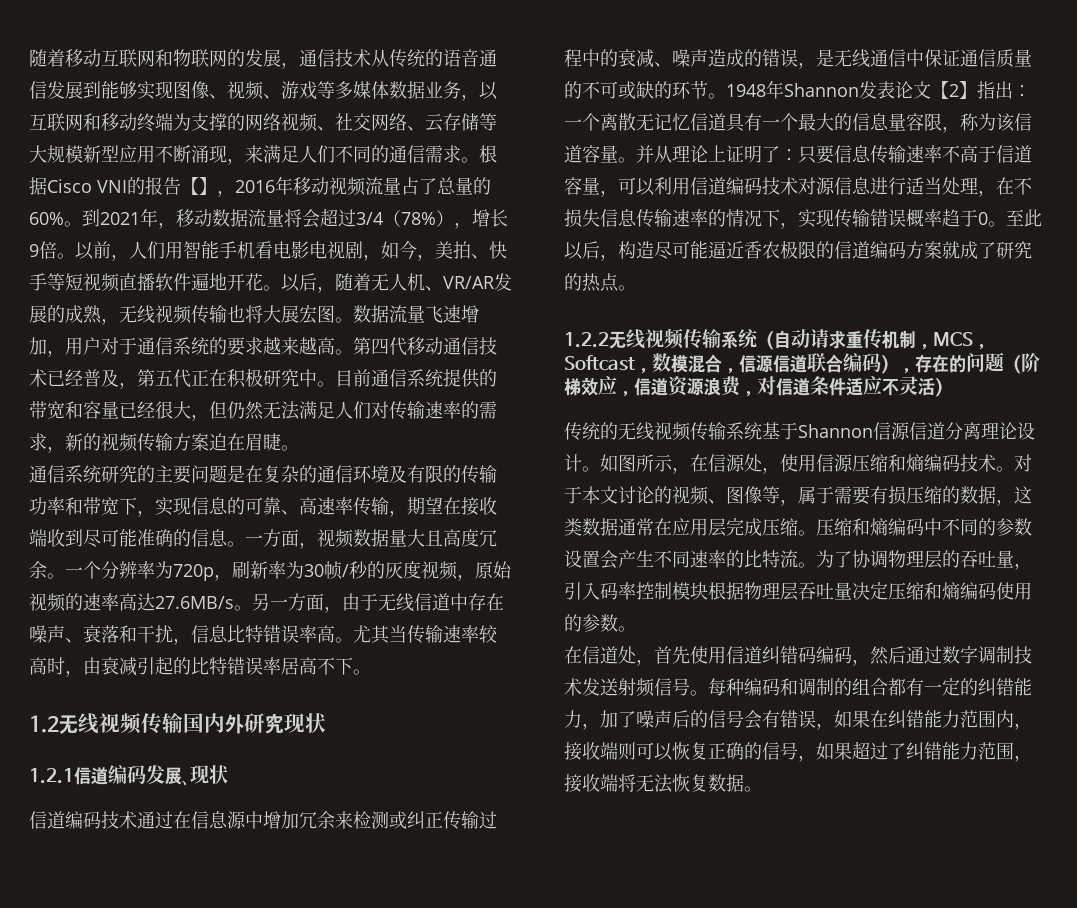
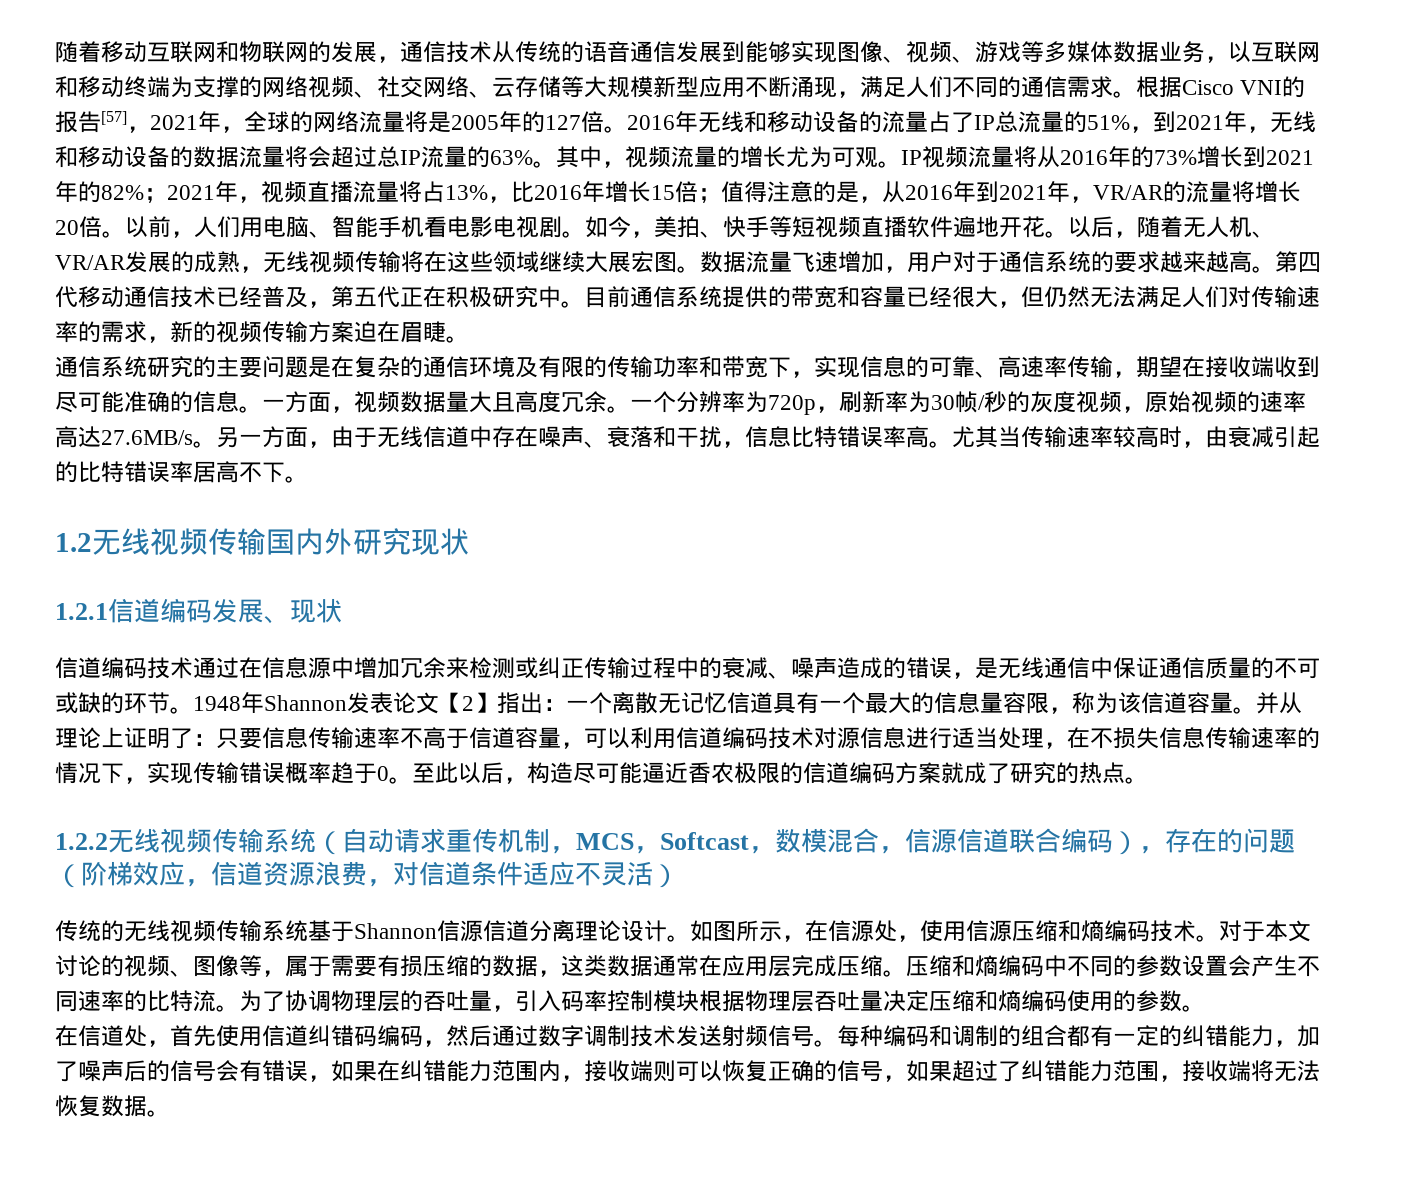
[245,145,263,163] 来 -> (860, 94) none
[181,176,491,197] [29,208,508,229] [29,244,39,257] 【】，2016年移动视频流量占了总量的60%。到2021年，移动数据流量将会超过3/4（78%），增长9 -> [101,111,127,125] [127,111,1316,133] [55,146,1314,168] [55,181,1301,203] [55,220,79,235] [57]，2021年，全球的网络流量将是2005年的127倍。2016年无线和移动设备的流量占了IP总流量的51%，到2021年，无线和移动设备的数据流量将会超过总IP流量的63%。其中，视频流量的增长尤为可观。IP视频流量将从2016年的73%增长到2021年的82%；2021年，视频直播流量将占13%，比2016年增长15倍；值得注意的是，从2016年到2021年，VR/AR的流量将增长20
(183, 250) none -> [263,216,332,238] 电脑、
[363,254,381,261] ， -> [562,231,585,238] 。
[227,305,263,323] 也将 -> [401,251,585,273] 将在这些领域继续

